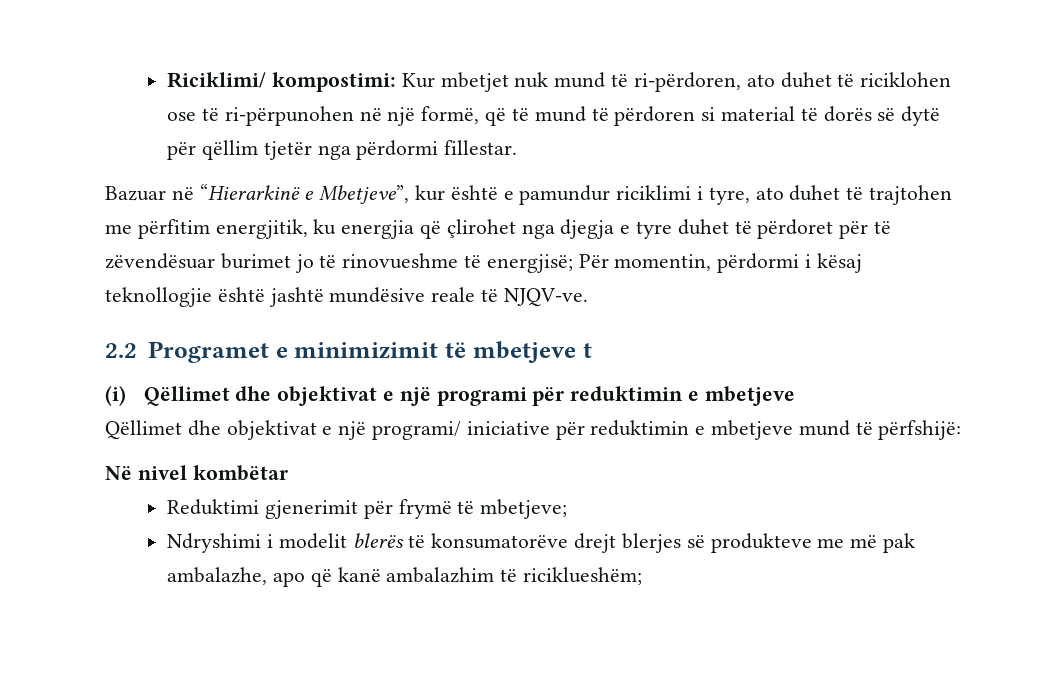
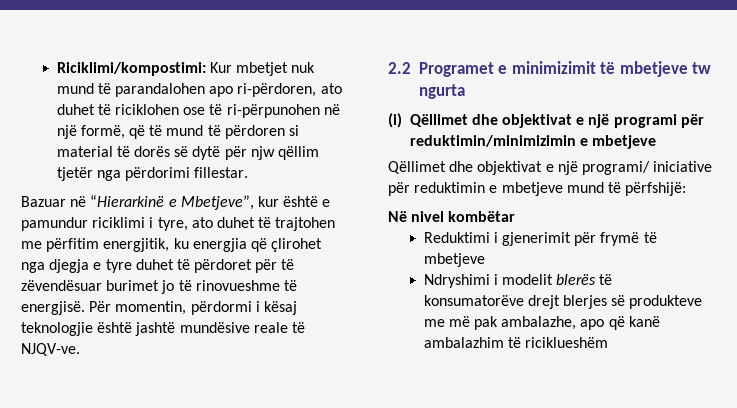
[167,72,397,92] Riciklimi/ kompostimi: -> [56,62,206,76] Riciklimi/kompostimi:
(629, 80) none -> [115,83,234,97] parandalohen apo
(197, 151) none -> [250,146,275,160] njw
[356,140,439,160] përdormi -> [125,167,191,181] përdorimi
[486,254,573,273] energjisë; -> [21,301,85,315] energjisë.
[105,287,212,307] teknollogjie -> [21,322,93,336] teknologjie
[582,343,592,358] t -> [692,62,712,74] [418,84,465,99] tw ngurta
[570,386,684,401] reduktimin -> [409,135,576,147] reduktimin/minimizimin
(260, 507) none -> [493,232,498,243] i
[480,499,568,519] mbetjeve; -> [423,253,485,267] mbetjeve
[523,567,643,585] riciklueshëm; -> [525,337,609,348] riciklueshëm

